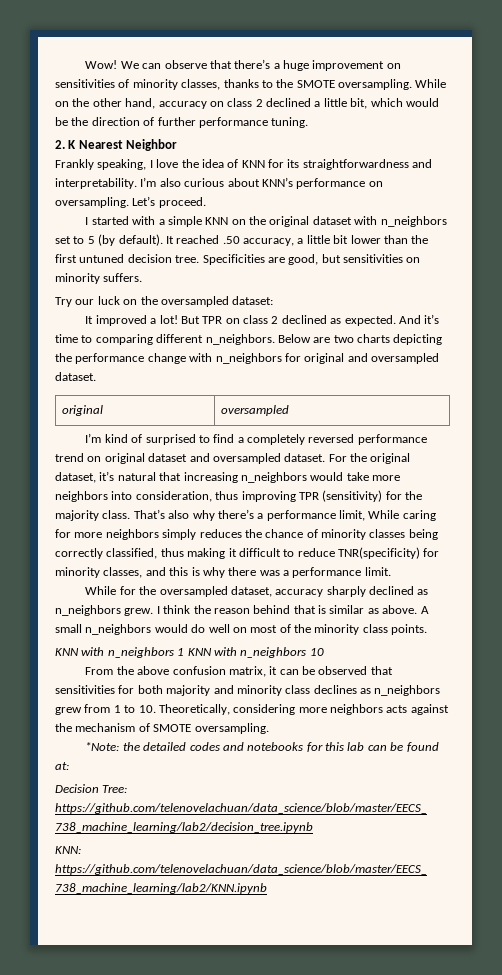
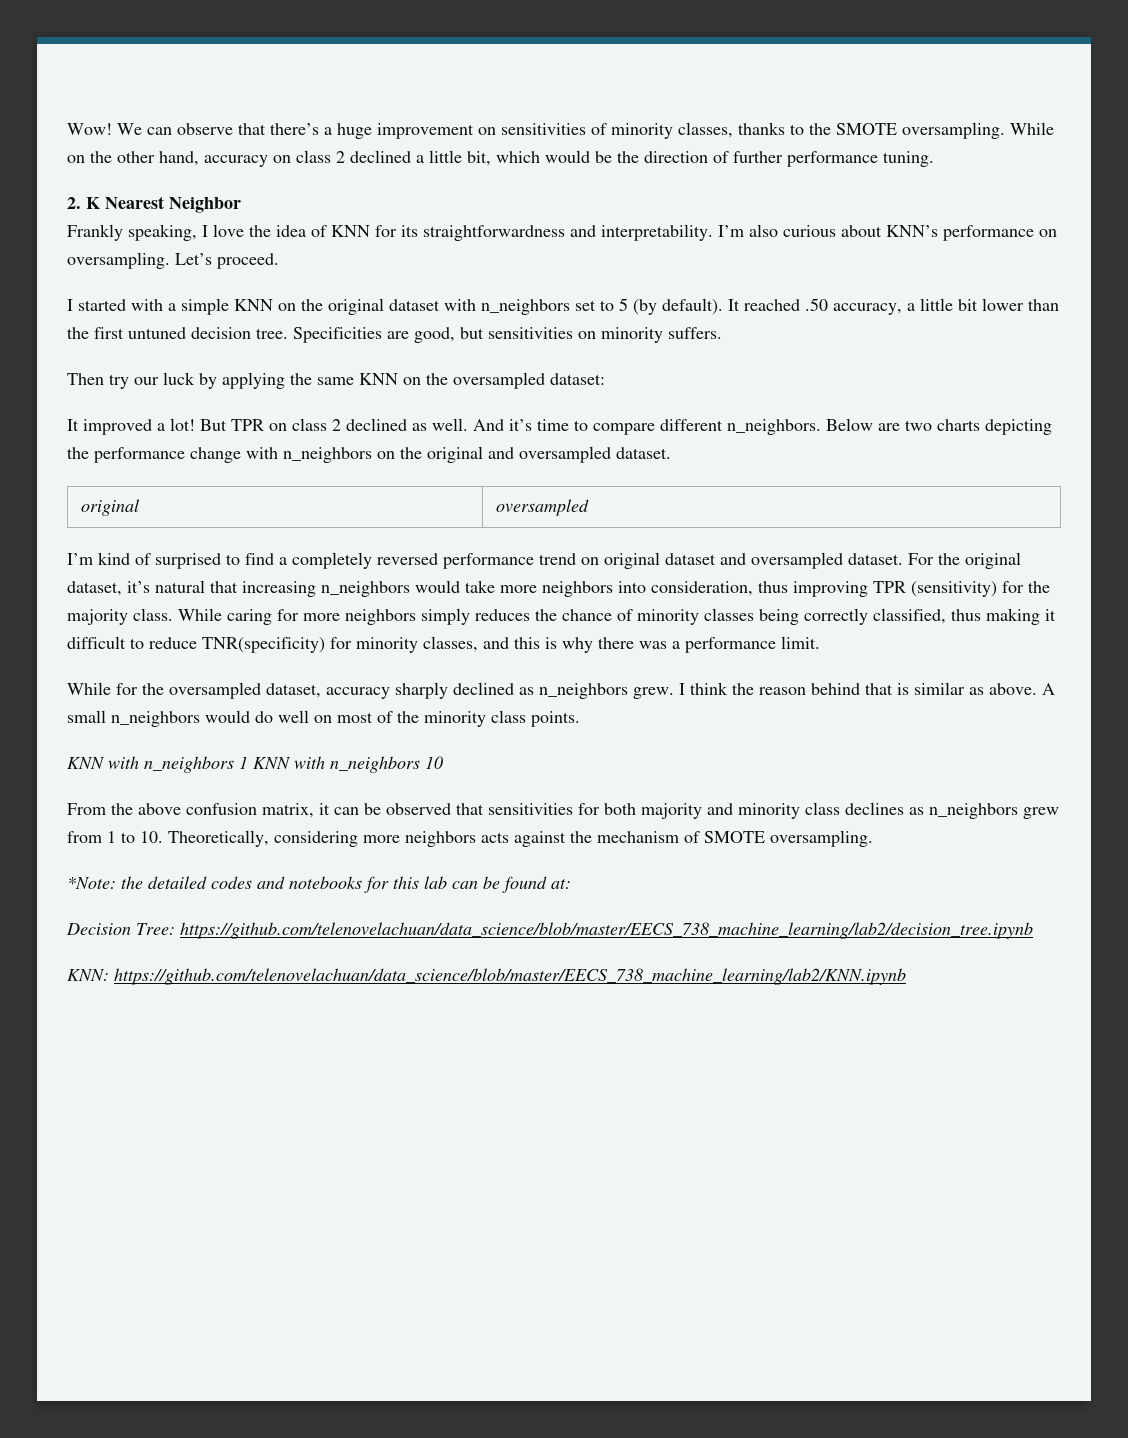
[55,296,120,307] Try our luck -> [67,372,398,389] Then try our luck by applying the same KNN
[344,315,396,326] expected. -> [432,418,468,431] well.
[95,334,153,345] comparing -> [593,423,655,435] compare
[284,353,301,362] for -> [377,447,422,459] on the
[133,509,365,521] That’s also why there’s a performance limit, -> (173, 614) none

